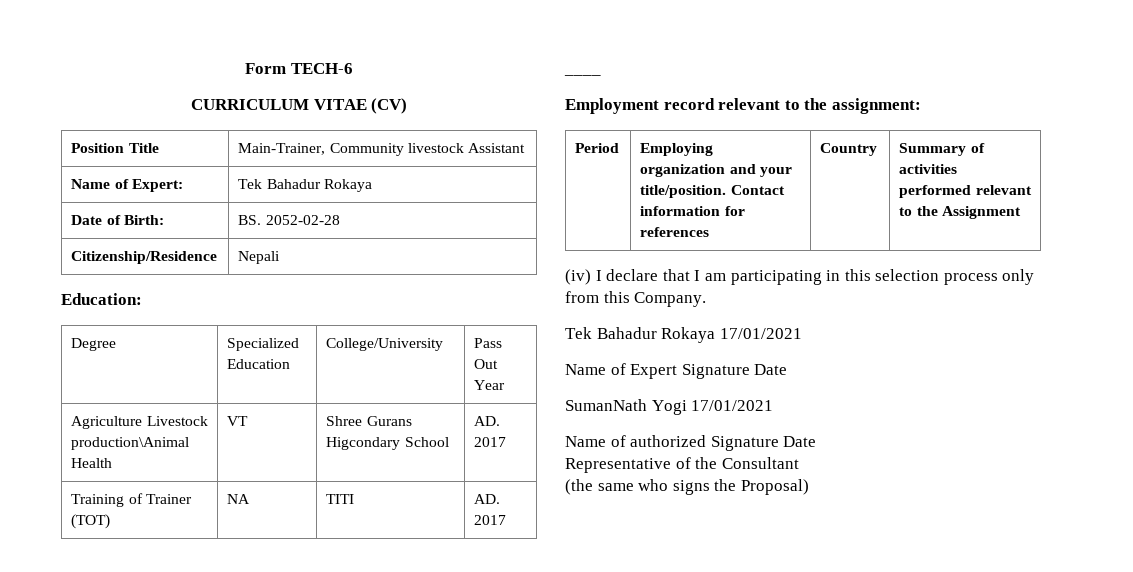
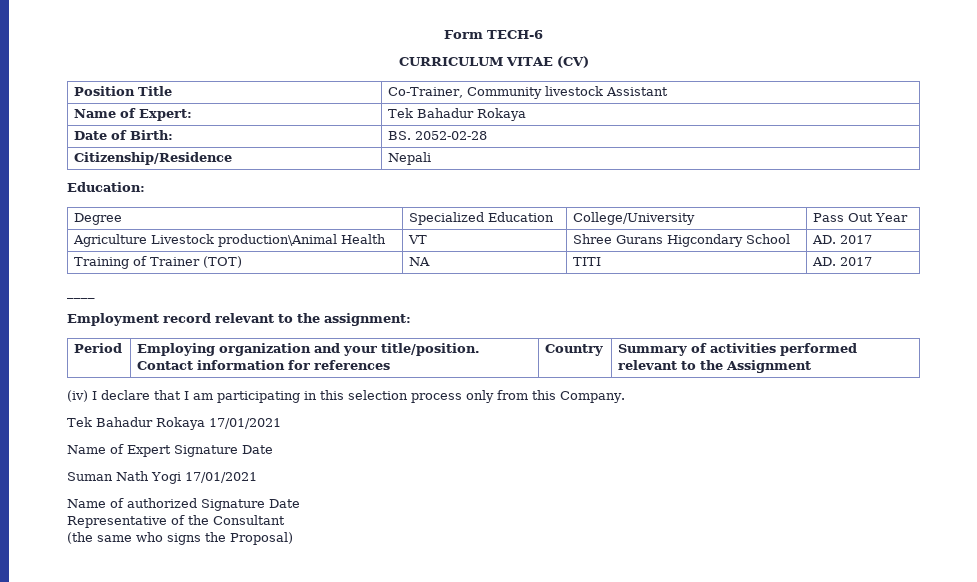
[238,143,326,155] Main-Trainer, -> [388,87,464,98] Co-Trainer,
[565,399,647,411] SumanNath -> [67,471,149,481] Suman Nath

